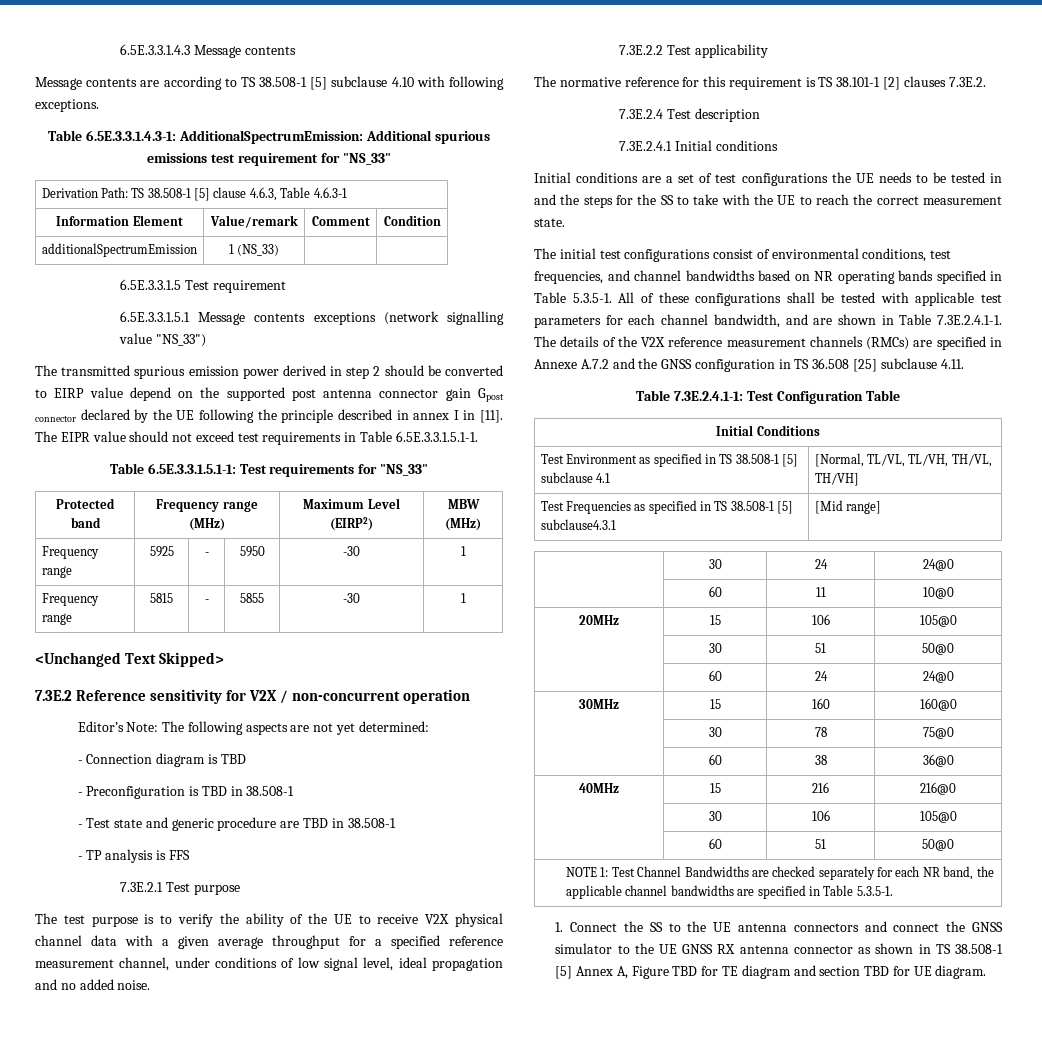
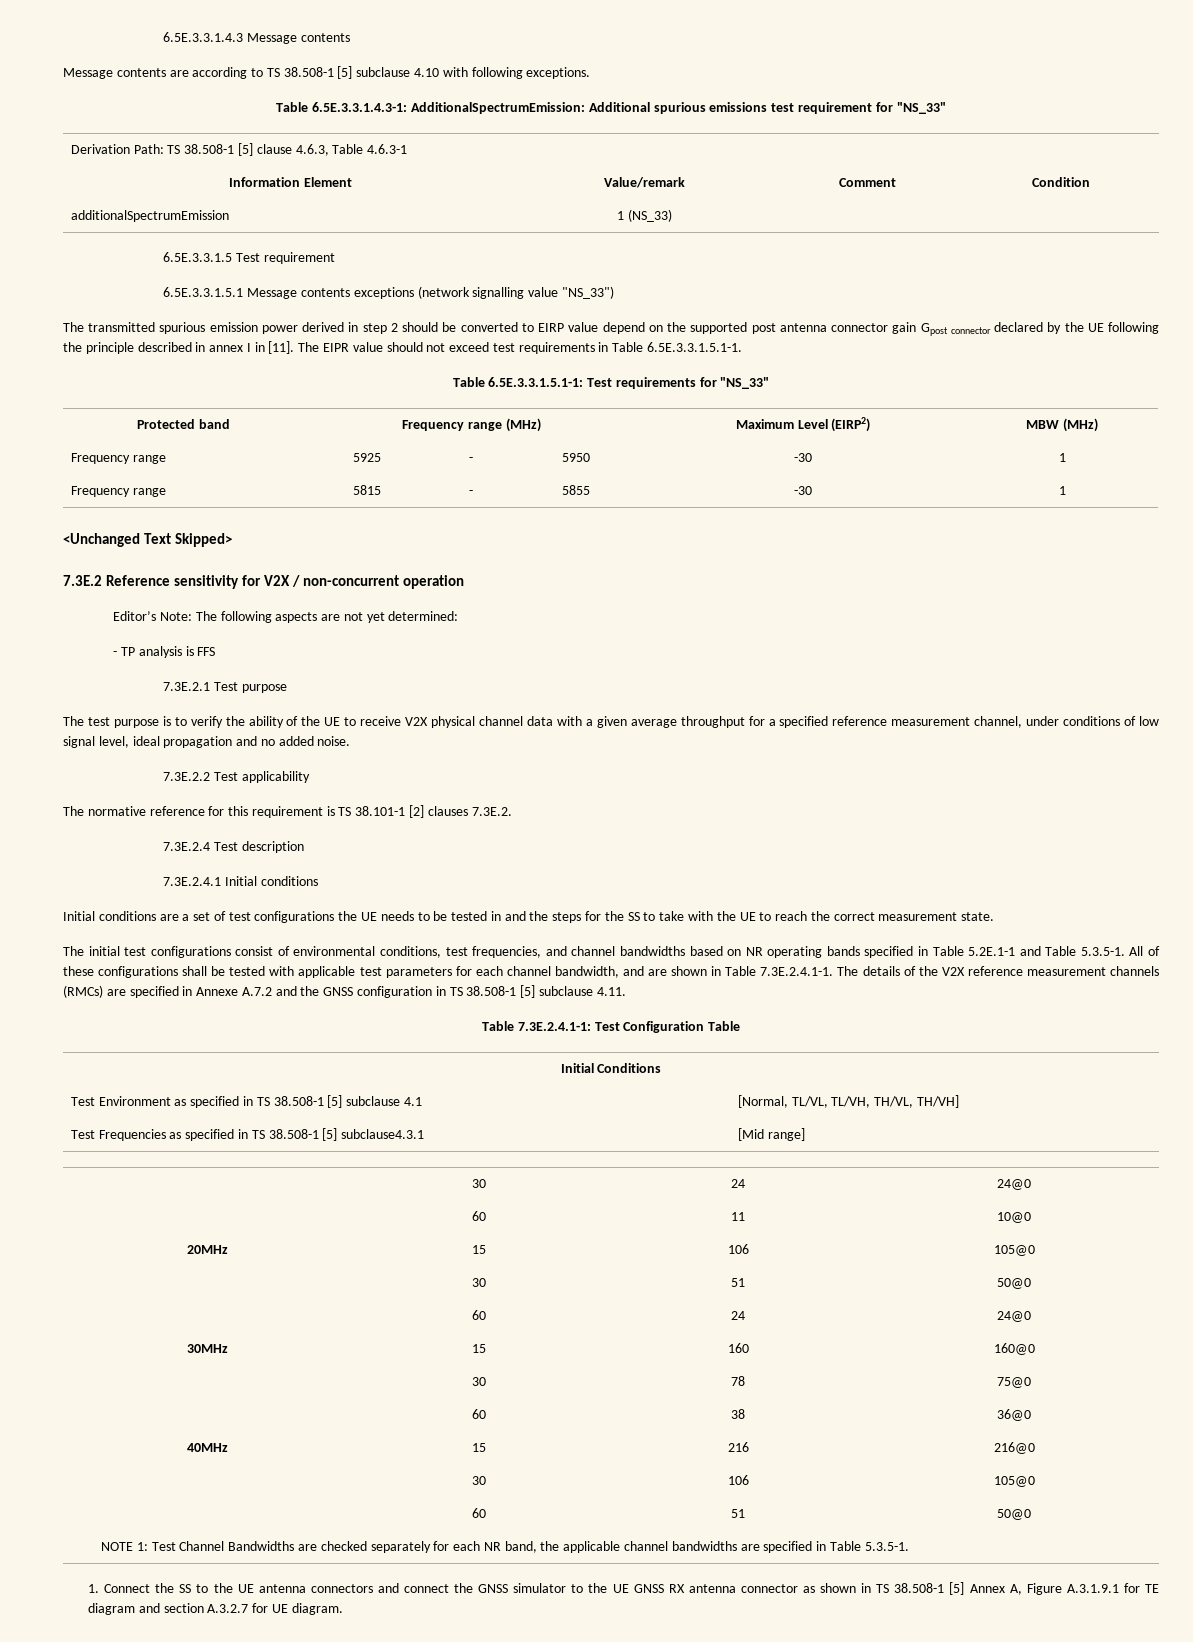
[77,753,246,767] [77,786,295,799] [77,817,396,831] // - Connection diagram is TBD // - Preconfiguration is TBD in 38.508-1 // - Test state and generic procedure are TBD in 38.508-1 -> (459, 616) none
(566, 297) none -> [968,946,1077,956] 5.2E.1-1 and Table
[812,358,878,372] 36.508 [25] -> [466,985,536,998] 38.508-1 [5]
[672,966,698,976] TBD -> [1066,1584,1119,1593] A.3.1.9.1
[864,966,890,976] TBD -> [207,1604,249,1613] A.3.2.7

